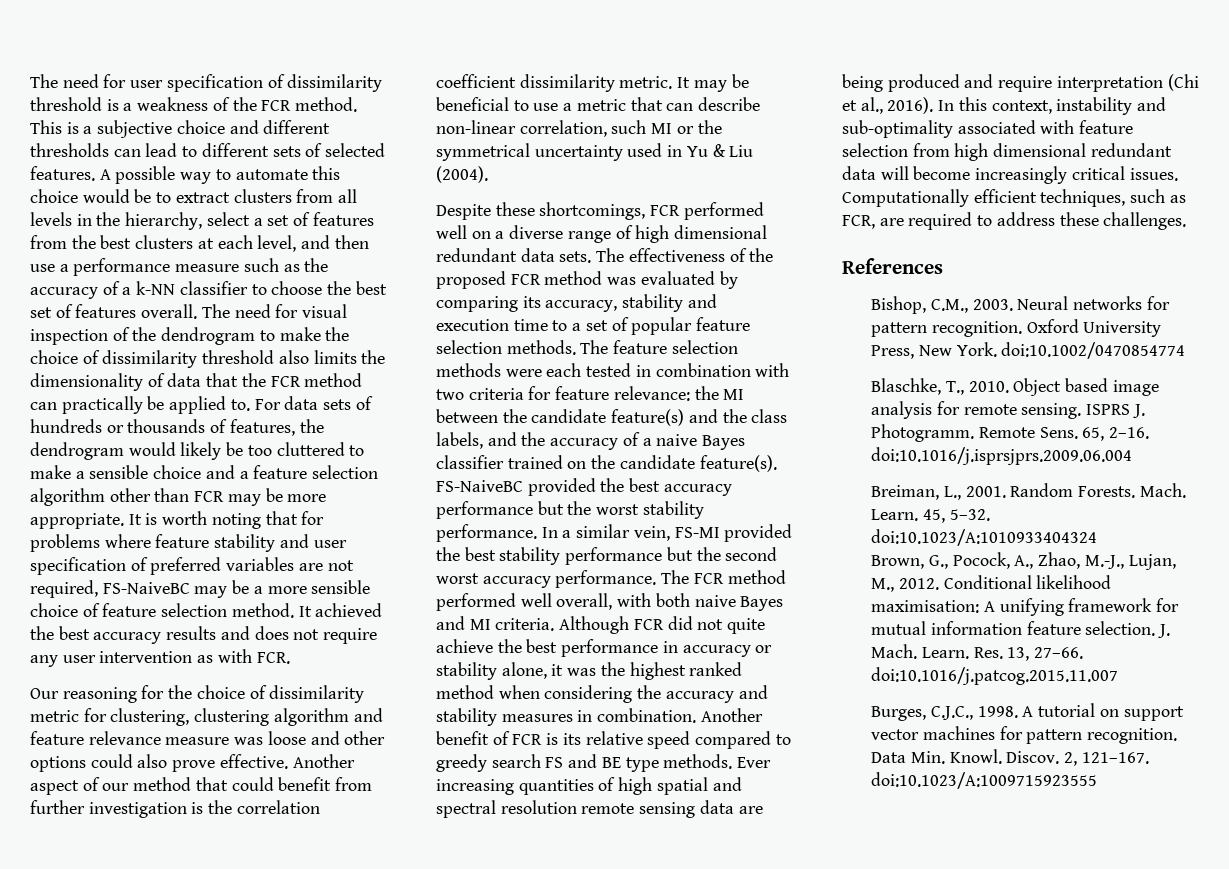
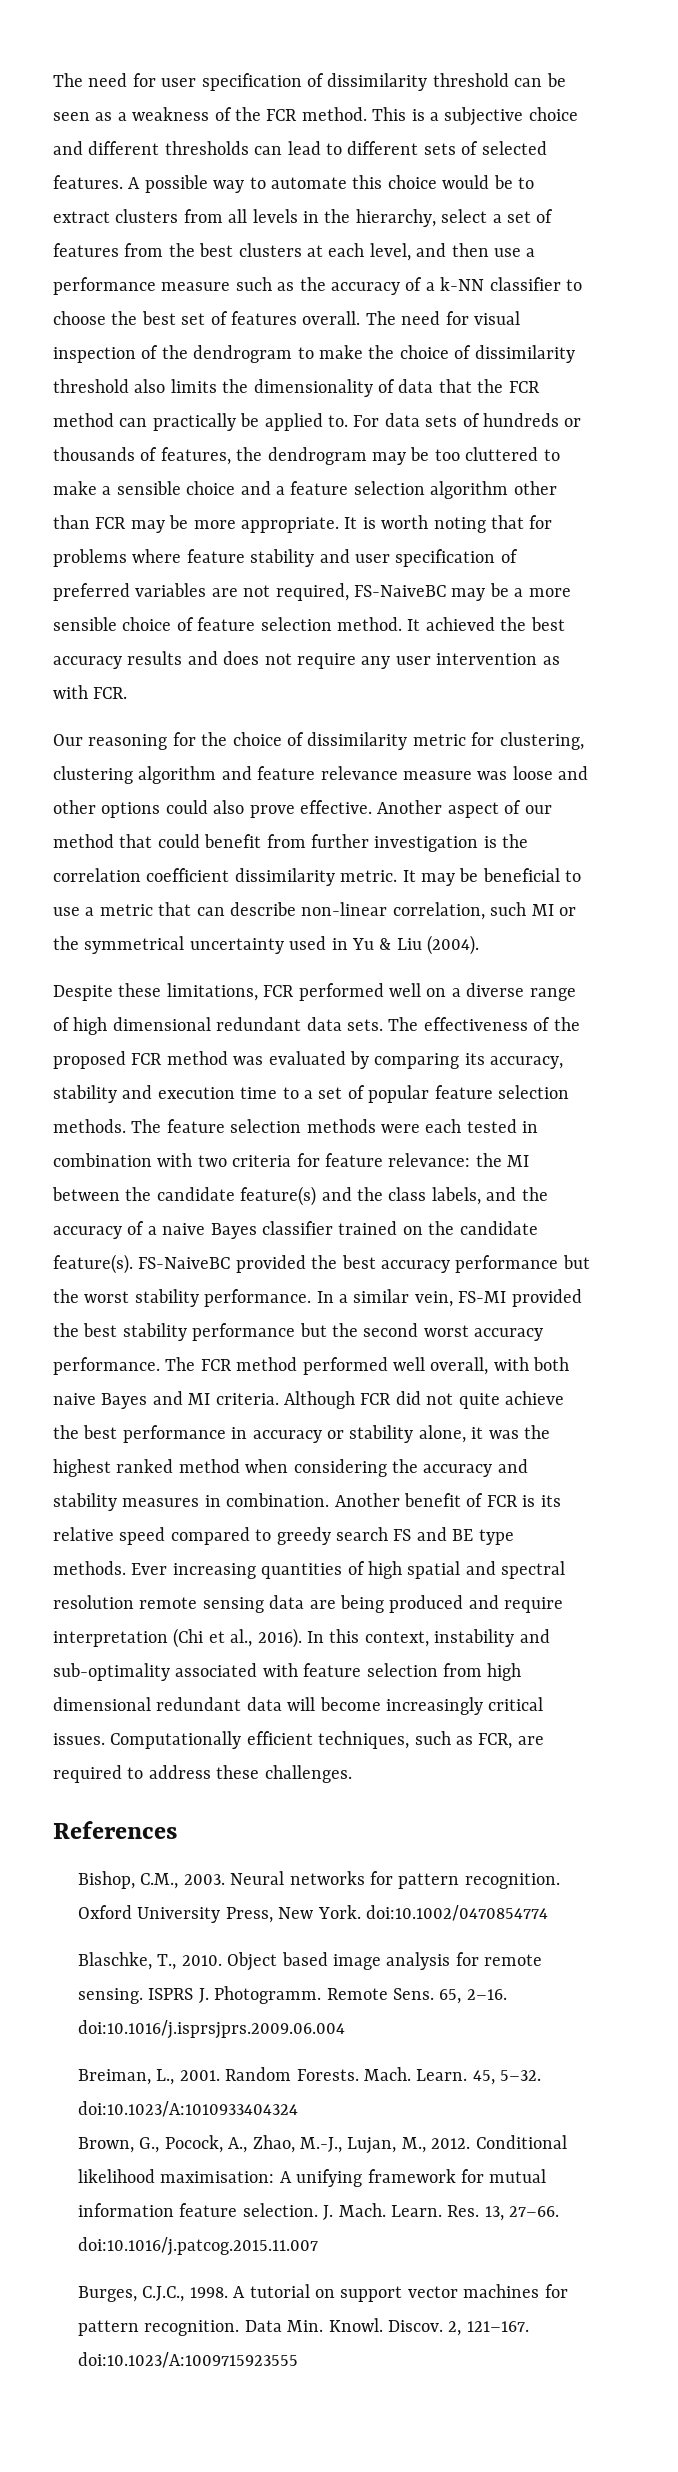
[106,99,119,111] is -> [514,73,566,87] [53,112,113,121] can be seen as
[128,442,222,460] would likely -> [372,452,406,465] may
[539,202,646,220] shortcomings, -> [166,983,258,1001] limitations,

